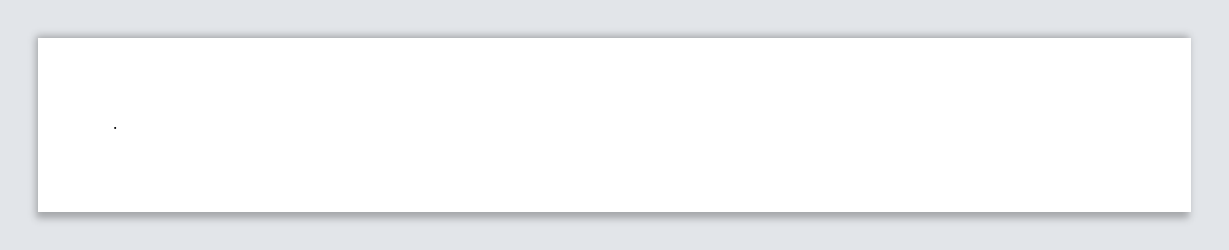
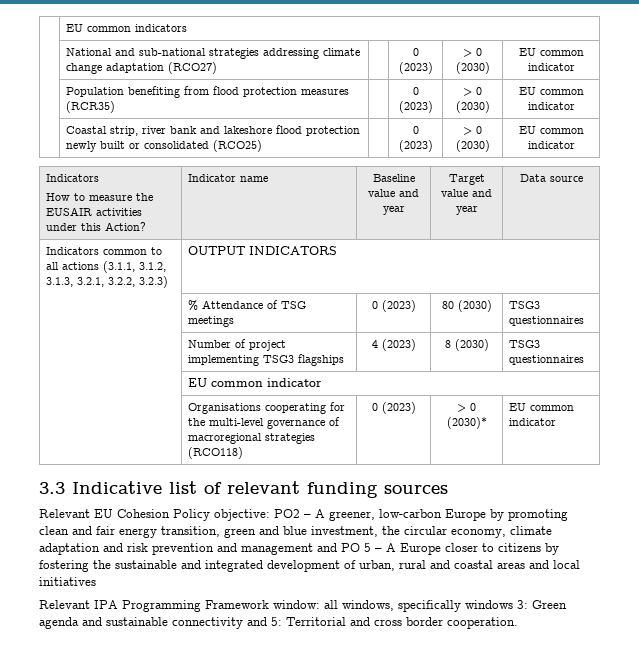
[113,126,117,129] . -> [65,24,187,32] [65,48,360,59] [65,62,217,74] [412,48,419,56] [398,62,433,74] [463,48,482,57] [455,62,490,74] [518,48,584,56] [527,63,575,71] [65,86,349,98] [65,101,115,113] [412,87,419,95] [398,101,433,113] [463,87,482,96] [455,101,490,113] [518,87,584,95] [527,102,575,110] [65,125,360,136] [65,140,262,152] [412,126,419,134] [398,140,433,152] [463,126,482,135] [455,140,490,152] [518,126,584,134] [527,141,575,149] [45,174,99,182] [45,193,153,201] [45,207,142,216] [45,222,146,231] [187,174,268,182] [372,174,415,182] [368,189,419,197] [382,206,405,215] [448,174,485,185] [441,189,492,197] [455,206,478,215] [519,174,583,182] [45,247,162,255] [45,261,166,273] [45,276,168,288] [187,246,337,255] [187,300,306,311] [187,316,234,327] [371,300,416,312] [441,300,492,312] [508,301,540,309] [508,316,584,326] [187,339,286,351] [187,354,344,366] [371,339,416,351] [444,339,489,351] [508,340,540,348] [508,355,584,365] [187,378,322,387] [187,402,345,414] [187,417,340,429] [187,433,315,444] [187,447,243,459] [371,402,416,414] [457,403,476,412] [446,417,487,429] [508,403,574,411] [508,418,556,426] [39,481,448,498] [39,509,568,521] [39,526,552,538] [39,543,559,555] [39,560,580,572] [39,577,96,586] [39,600,567,612] [39,617,518,629] | EU common indicators // | National and sub-national strategies addressing climate change adaptation (RCO27) | | 0 (2023) | > 0 (2030) | EU common indicator // | Population benefiting from flood protection measures (RCR35) | | 0 (2023) | > 0 (2030) | EU common indicator // | Coastal strip, river bank and lakeshore flood protection newly built or consolidated (RCO25) | | 0 (2023) | > 0 (2030) | EU common indicator // Indicators // How to measure the EUSAIR activities under this Action? | Indicator name | Baseline value and year | Target value and year | Data source // Indicators common to all actions (3.1.1, 3.1.2, 3.1.3, 3.2.1, 3.2.2, 3.2.3) | OUTPUT INDICATORS // | % Attendance of TSG meetings | 0 (2023) | 80 (2030) | TSG3 questionnaires // | Number of project implementing TSG3 flagships | 4 (2023) | 8 (2030) | TSG3 questionnaires // | EU common indicator // | Organisations cooperating for the multi-level governance of macroregional strategies (RCO118) | 0 (2023) | > 0 (2030)* | EU common indicator // 3.3 Indicative list of relevant funding sources // Relevant EU Cohesion Policy objective: PO2 – A greener, low-carbon Europe by promoting clean and fair energy transition, green and blue investment, the circular economy, climate adaptation and risk prevention and management and PO 5 – A Europe closer to citizens by fostering the sustainable and integrated development of urban, rural and coastal areas and local initiatives // Relevant IPA Programming Framework window: all windows, specifically windows 3: Green agenda and sustainable connectivity and 5: Territorial and cross border cooperation.

